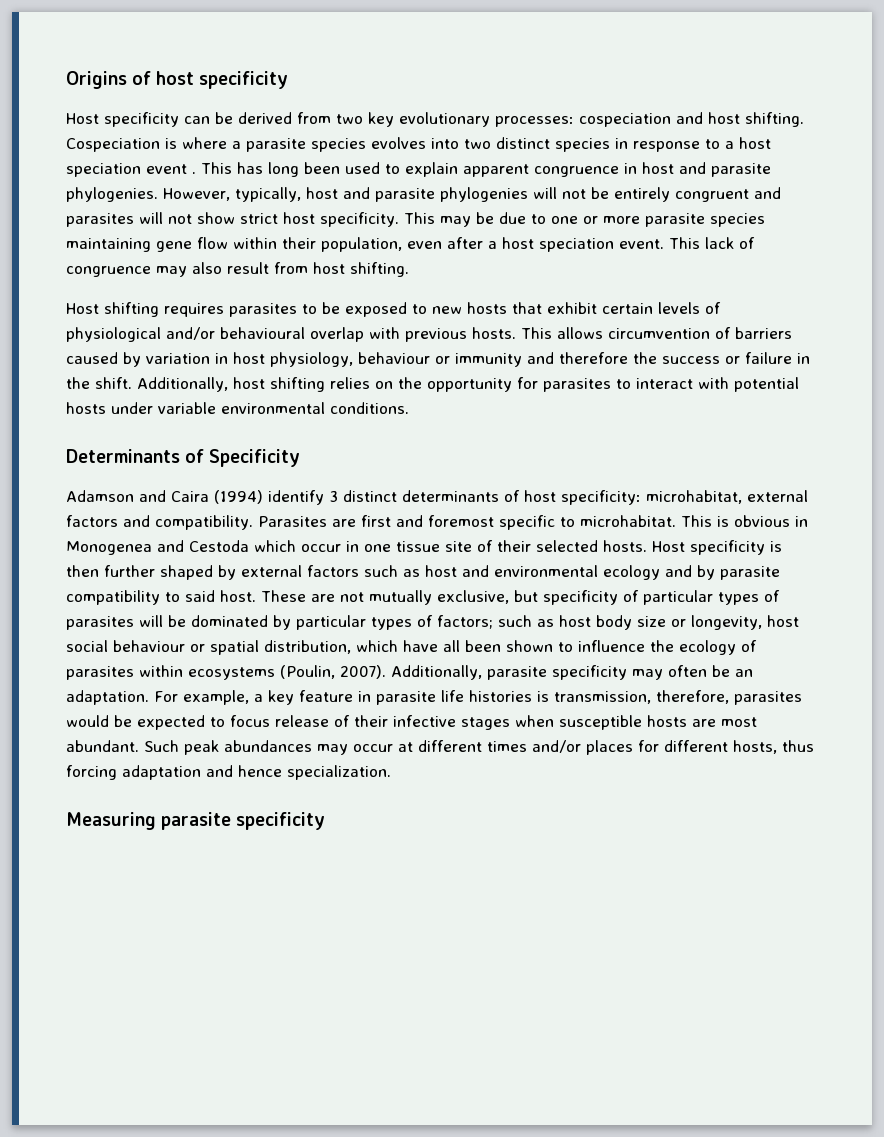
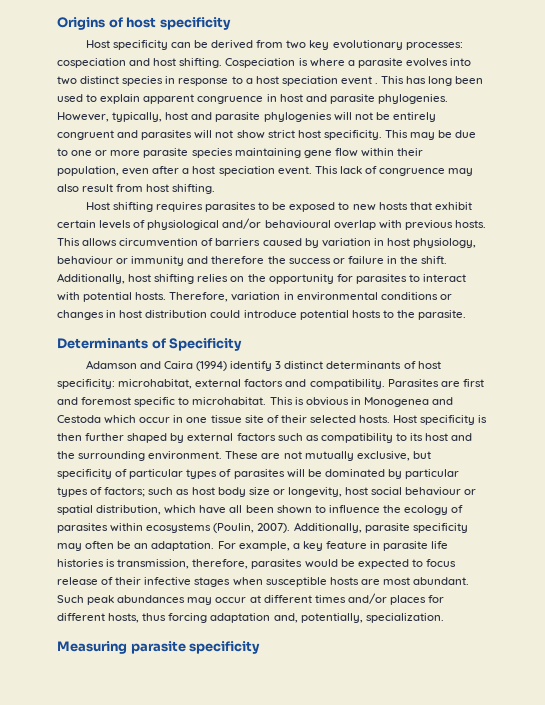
[311,138,366,152] species -> (403, 63) none
[66,402,409,414] hosts under variable environmental conditions. -> [135,292,452,302] [57,310,467,320] hosts. Therefore, variation in environmental conditions or changes in host distribution could introduce potential hosts to the parasite.
[425,565,780,580] [66,590,256,605] host and environmental ecology and by parasite compatibility to said host. -> [320,433,473,443] [57,451,223,461] compatibility to its host and the surrounding environment.
[206,765,282,777] and hence -> [273,613,363,623] and, potentially,

